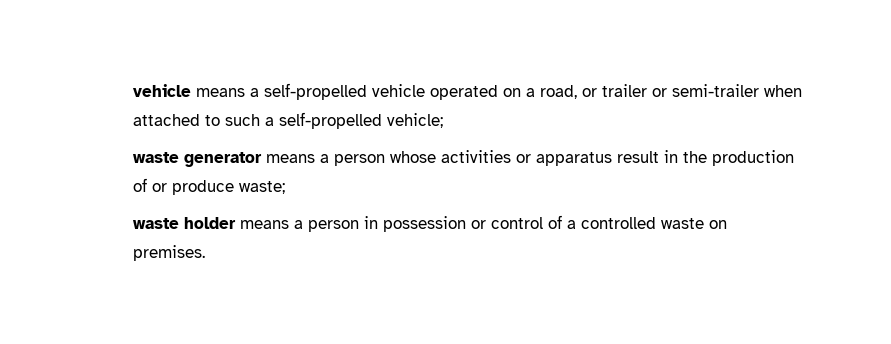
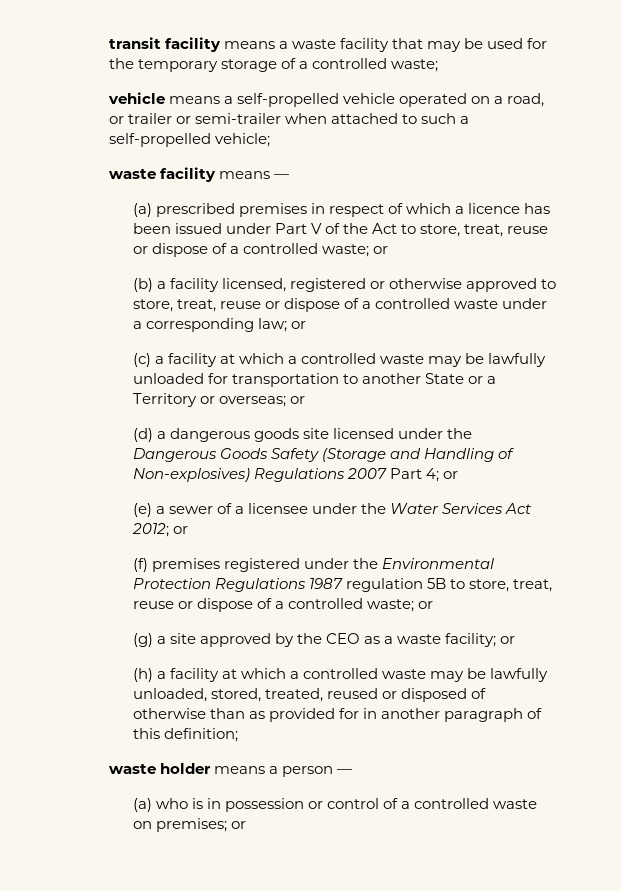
(133, 90) none -> [108,37,548,52] [108,58,439,72] transit facility means a waste facility that may be used for the temporary storage of a controlled waste; //
[184,150,795,167] [133,178,286,195] generator means a person whose activities or apparatus result in the production of or produce waste; -> [159,167,290,182] [132,203,551,217] [132,223,549,237] [132,243,389,257] [132,278,557,292] [132,298,548,312] [132,318,307,332] [132,353,547,367] [132,373,497,387] [132,393,306,407] [132,428,473,442] [132,448,515,462] [132,468,459,482] [132,503,532,517] [131,523,188,537] [132,558,495,572] [132,578,553,592] [132,598,434,612] [132,633,516,647] [132,668,549,682] [132,688,487,702] [132,708,543,722] [132,728,238,742] facility means — // (a) prescribed premises in respect of which a licence has been issued under Part V of the Act to store, treat, reuse or dispose of a controlled waste; or // (b) a facility licensed, registered or otherwise approved to store, treat, reuse or dispose of a controlled waste under a corresponding law; or // (c) a facility at which a controlled waste may be lawfully unloaded for transportation to another State or a Territory or overseas; or // (d) a dangerous goods site licensed under the Dangerous Goods Safety (Storage and Handling of Non-explosives) Regulations 2007 Part 4; or // (e) a sewer of a licensee under the Water Services Act 2012; or // (f) premises registered under the Environmental Protection Regulations 1987 regulation 5B to store, treat, reuse or dispose of a controlled waste; or // (g) a site approved by the CEO as a waste facility; or // (h) a facility at which a controlled waste may be lawfully unloaded, stored, treated, reused or disposed of otherwise than as provided for in another paragraph of this definition;
(360, 226) none -> [337,769,353,774] [132,798,204,812] — // (a) who is
[133,245,206,261] premises. -> [155,818,247,832] premises; or

